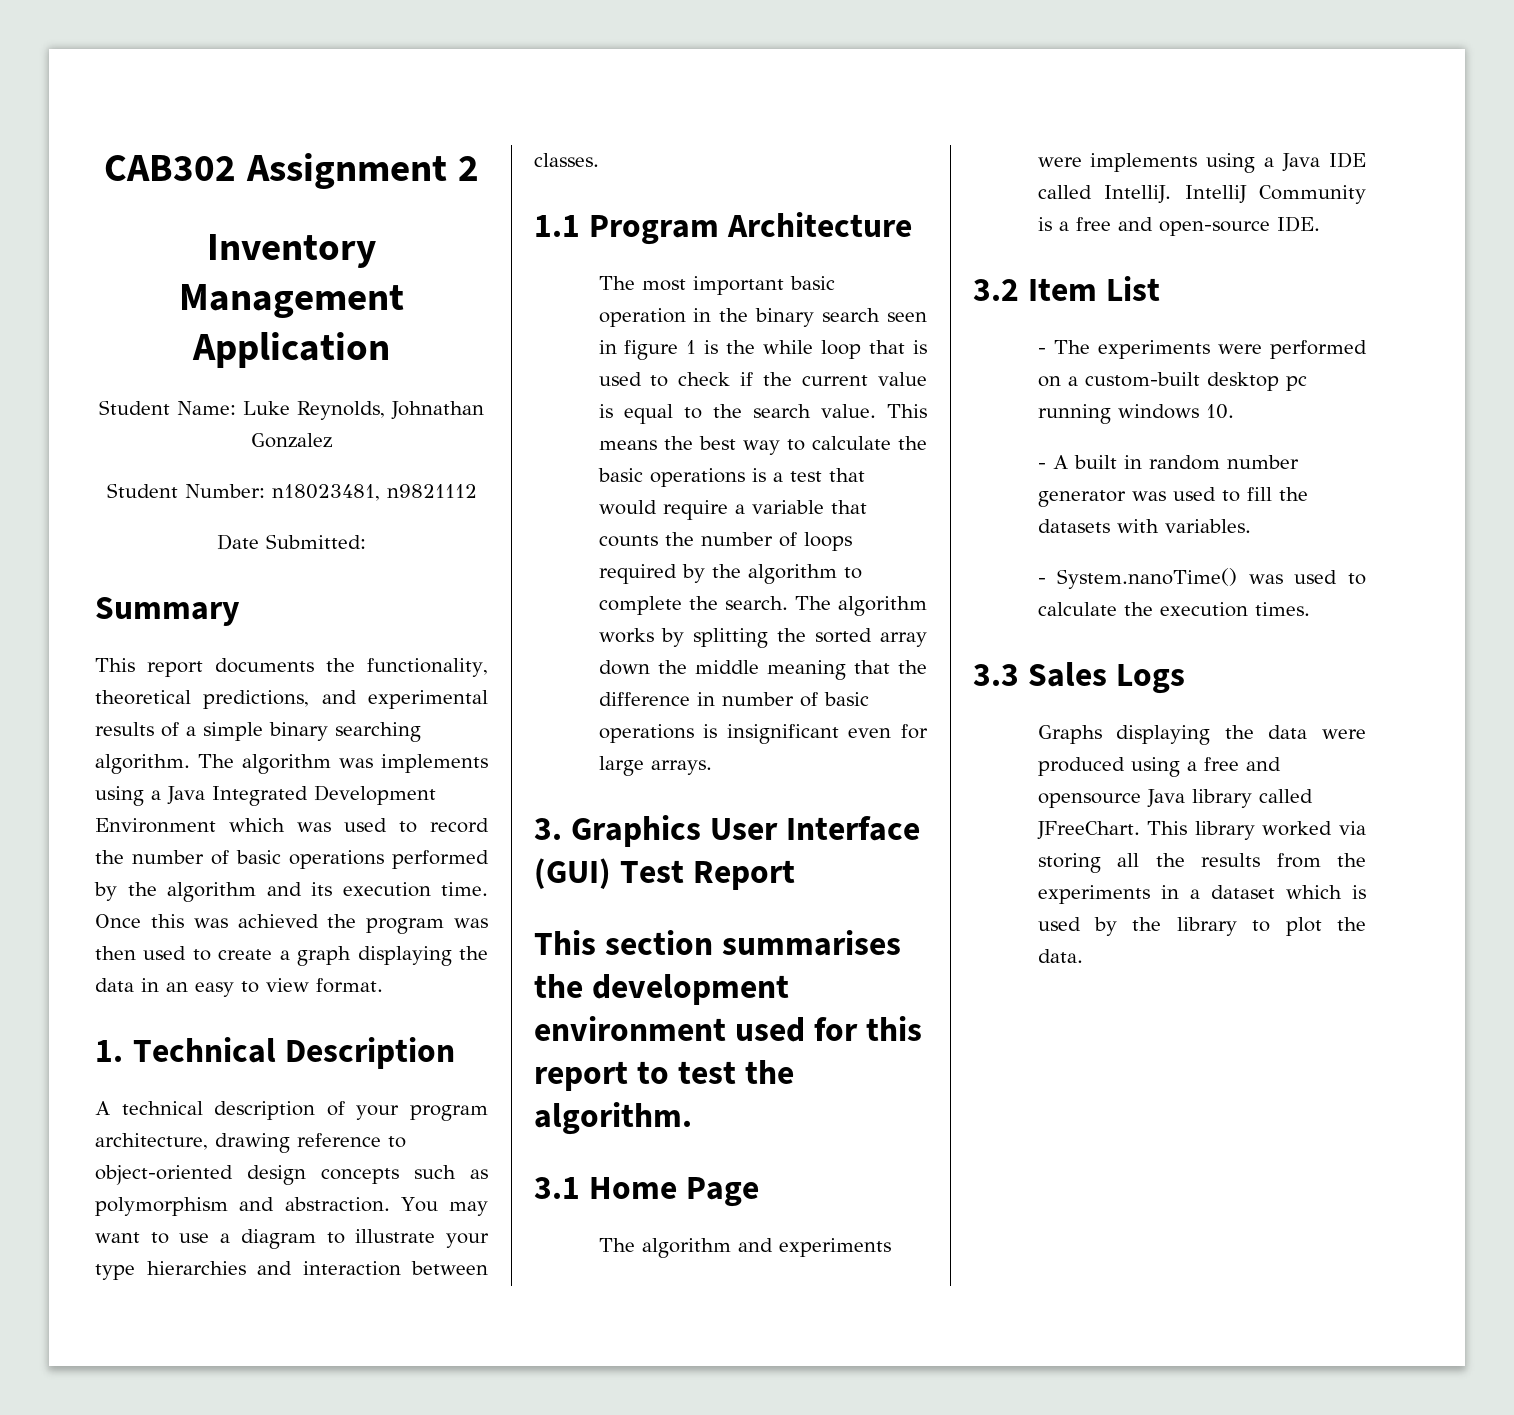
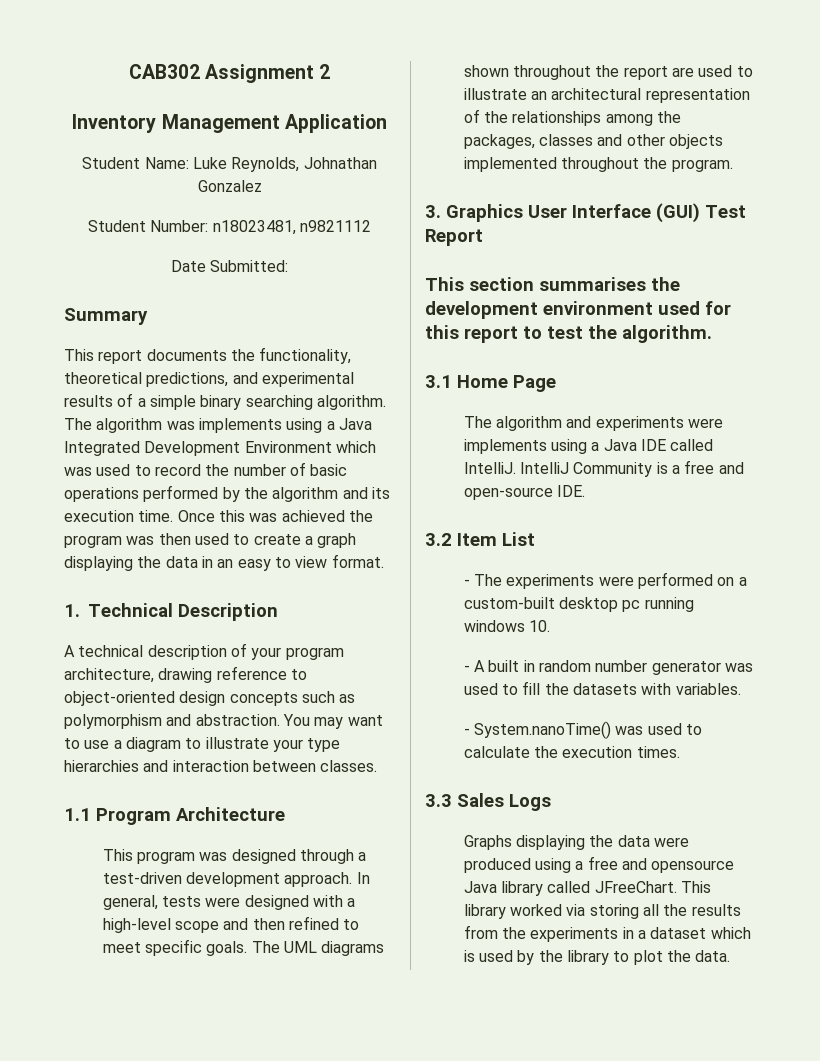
[598,276,835,295] [598,308,927,327] [598,340,927,360] [598,372,927,387] [598,404,927,424] [598,436,927,455] [597,468,865,487] [598,500,867,520] [598,532,852,551] [598,564,862,584] [598,596,927,616] [598,628,927,648] [598,660,927,680] [598,692,869,707] [598,724,928,744] [598,756,712,776] The most important basic operation in the binary search seen in figure 1 is the while loop that is used to check if the current value is equal to the search value. This means the best way to calculate the basic operations is a test that would require a variable that counts the number of loops required by the algorithm to complete the search. The algorithm works by splitting the sorted array down the middle meaning that the difference in number of basic operations is insignificant even for large arrays. -> [102,849,367,864] [102,872,370,887] [102,895,356,910] [102,916,360,933] [102,939,385,956] [463,65,753,80] [463,88,750,103] [463,109,681,126] [463,134,723,149] [463,157,733,172] This program was designed through a test-driven development approach. In general, tests were designed with a high-level scope and then refined to meet specific goals. The UML diagrams shown throughout the report are used to illustrate an architectural representation of the relationships among the packages, classes and other objects implemented throughout the program.

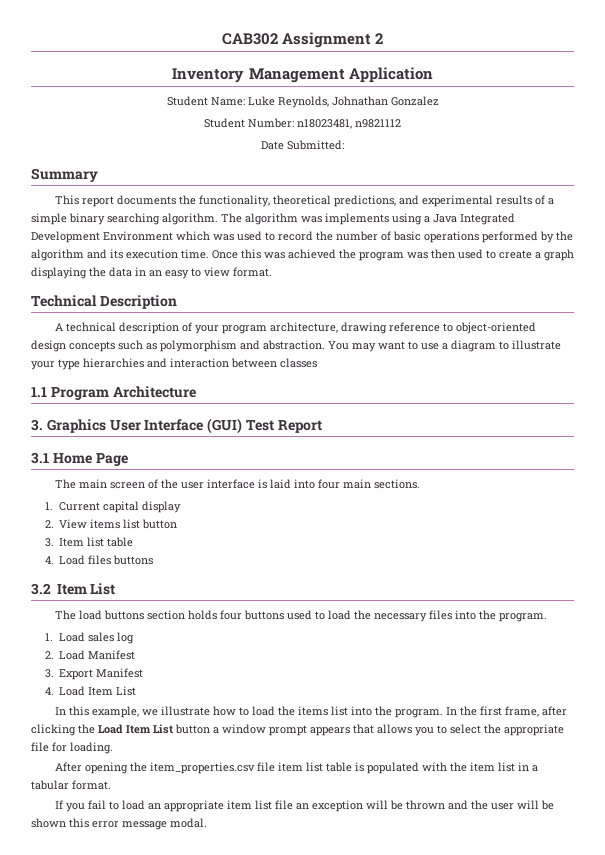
[64,604,80,617] 1. -> (272, 272) none
[320,760,378,772] classes. -> [280,358,317,368] classes
[102,849,367,864] [102,872,370,887] [102,895,356,910] [102,916,360,933] [102,939,385,956] [463,65,753,80] [463,88,750,103] [463,109,681,126] [463,134,723,149] [463,157,733,172] // This program was designed through a test-driven development approach. In general, tests were designed with a high-level scope and then refined to meet specific goals. The UML diagrams shown throughout the report are used to illustrate an architectural representation of the relationships among the packages, classes and other objects implemented throughout the program. -> (196, 392) none
[425,277,680,291] [425,301,731,319] [425,325,712,343] [425,375,556,392] [463,416,723,431] [463,439,714,454] [463,460,744,477] [463,485,586,500] [425,532,535,546] [463,572,747,589] [463,597,694,612] [463,620,551,632] [463,660,753,675] [463,681,741,695] [463,721,702,739] [463,746,680,758] [425,793,551,811] [463,835,689,850] [463,856,735,873] [463,881,711,896] [463,904,741,919] [463,925,751,942] [463,950,731,965] This section summarises the development environment used for this report to test the algorithm. // 3.1 Home Page // The algorithm and experiments were implements using a Java IDE called IntelliJ. IntelliJ Community is a free and open-source IDE. // 3.2 Item List // - The experiments were performed on a custom-built desktop pc running windows 10. // - A built in random number generator was used to fill the datasets with variables. // - System.nanoTime() was used to calculate the execution times. // 3.3 Sales Logs // Graphs displaying the data were produced using a free and opensource Java library called JFreeChart. This library worked via storing all the results from the experiments in a dataset which is used by the library to plot the data. -> [31,452,128,466] [55,479,421,489] [44,501,181,513] [44,519,178,529] [44,537,134,547] [44,555,154,565] [31,583,116,595] [55,610,548,622] [44,632,134,644] [44,650,136,660] [44,668,144,680] [44,686,137,696] [55,706,568,718] [31,724,564,736] [31,742,113,754] [55,762,539,774] [31,780,111,790] [55,800,555,812] [31,818,207,830] 3.1 Home Page // The main screen of the user interface is laid into four main sections. // 1. Current capital display // 2. View items list button // 3. Item list table // 4. Load files buttons // 3.2 Item List // The load buttons section holds four buttons used to load the necessary files into the program. // 1. Load sales log // 2. Load Manifest // 3. Export Manifest // 4. Load Item List // In this example, we illustrate how to load the items list into the program. In the first frame, after clicking the Load Item List button a window prompt appears that allows you to select the appropriate file for loading. // After opening the item_properties.csv file item list table is populated with the item list in a tabular format. // If you fail to load an appropriate item list file an exception will be thrown and the user will be shown this error message modal.

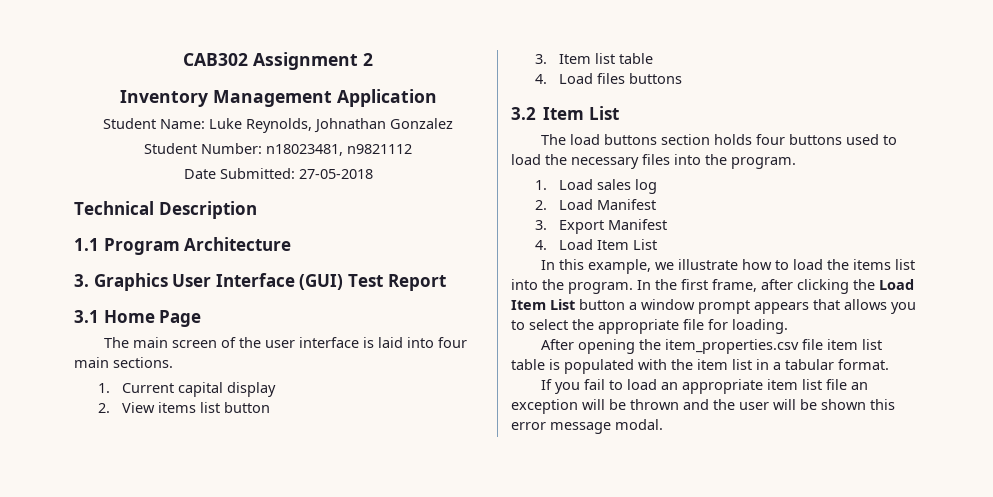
[31,168,98,182] [55,195,555,207] [31,213,515,225] [31,231,573,243] [31,249,574,261] [31,267,272,279] [31,295,177,309] [55,322,537,334] [31,340,561,352] [31,358,317,370] // Summary // This report documents the functionality, theoretical predictions, and experimental results of a simple binary searching algorithm. The algorithm was implements using a Java Integrated Development Environment which was used to record the number of basic operations performed by the algorithm and its execution time. Once this was achieved the program was then used to create a graph displaying the data in an easy to view format. // Technical Description // A technical description of your program architecture, drawing reference to object-oriented design concepts such as polymorphism and abstraction. You may want to use a diagram to illustrate your type hierarchies and interaction between classes -> [298,169,373,179] [74,201,257,219] 27-05-2018 // Technical Description

